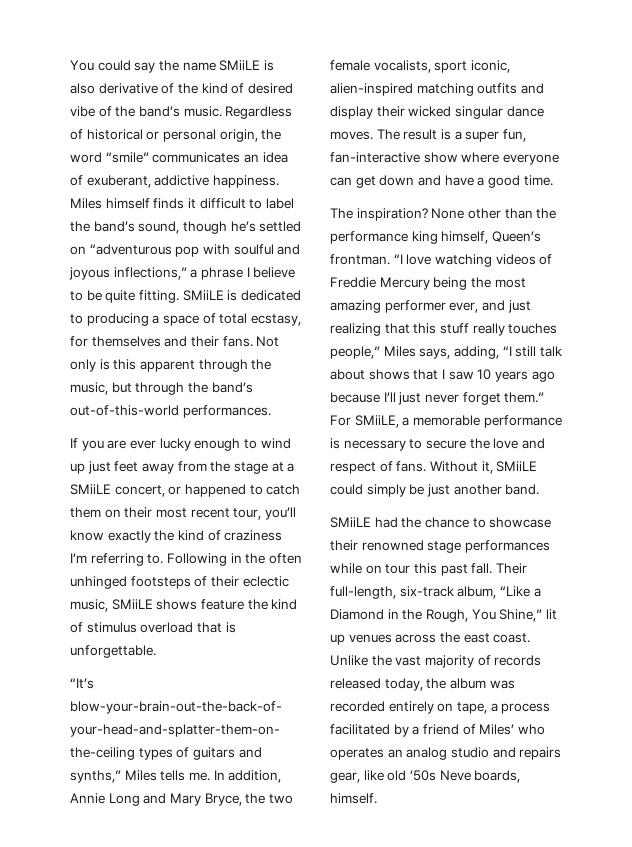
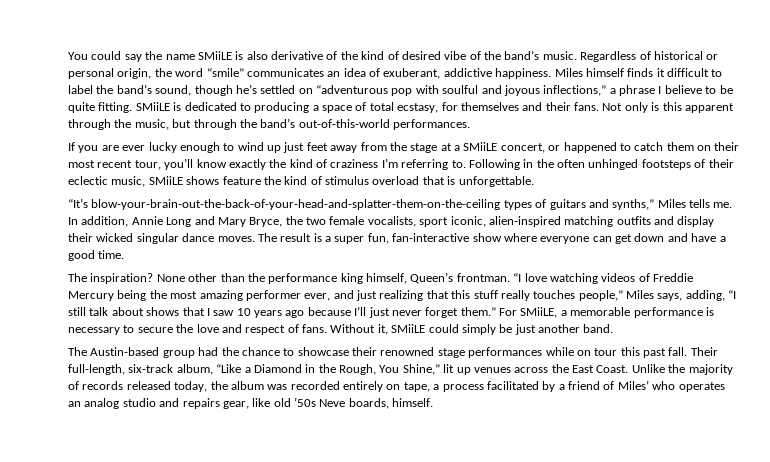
[330,517,371,528] SMiiLE -> [68,347,195,358] The Austin-based group
[463,633,531,643] east coast. -> [572,365,629,373] East Coast.
[395,656,422,666] vast -> (686, 368) none

